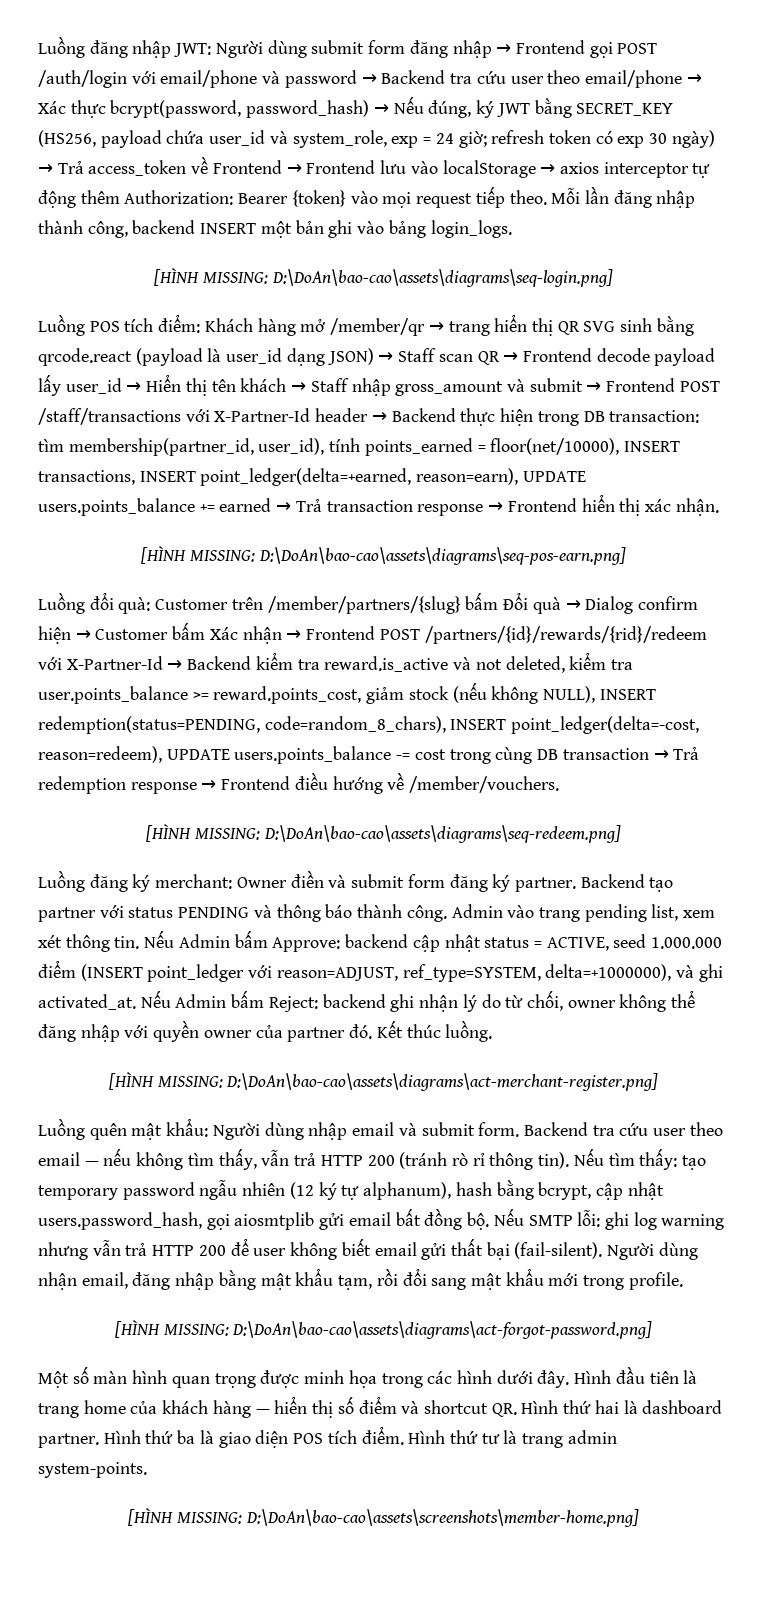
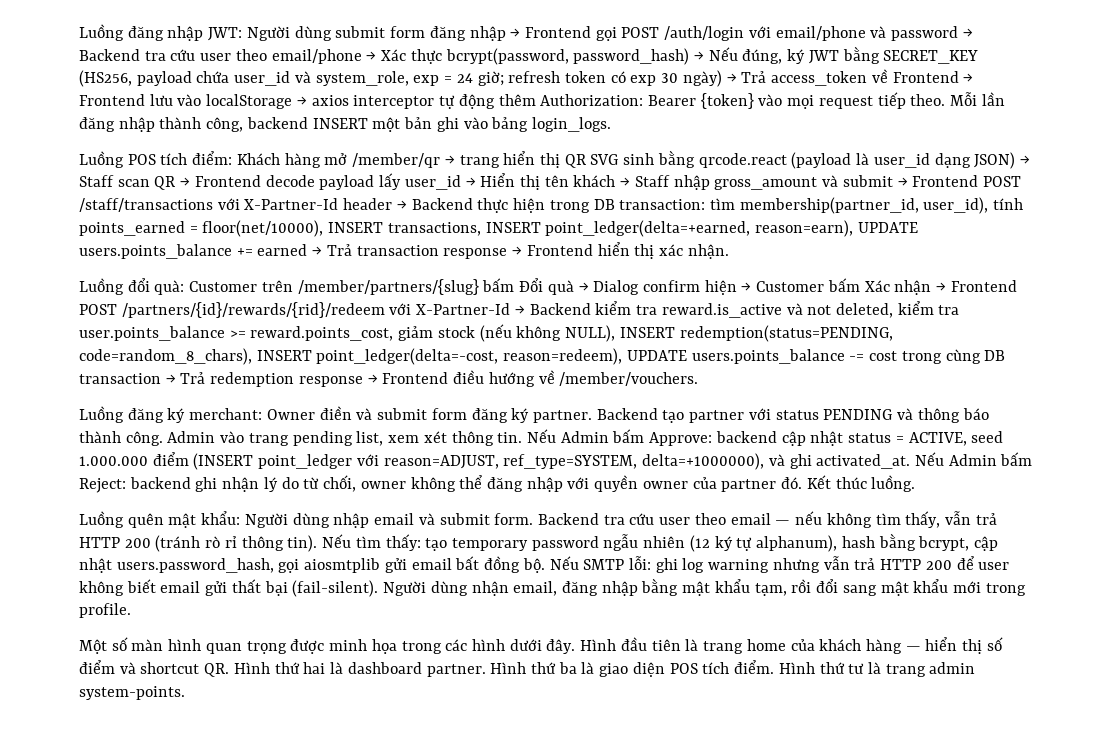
[154,268,613,287] // [HÌNH MISSING: D:\DoAn\bao-cao\assets\diagrams\seq-login.png] -> (611, 124) none
[141,546,626,565] // [HÌNH MISSING: D:\DoAn\bao-cao\assets\diagrams\seq-pos-earn.png] -> (729, 251) none
[146,824,621,843] // [HÌNH MISSING: D:\DoAn\bao-cao\assets\diagrams\seq-redeem.png] -> (699, 379) none
[108,1072,659,1091] // [HÌNH MISSING: D:\DoAn\bao-cao\assets\diagrams\act-merchant-register.png] -> (916, 483) none
[114,1320,653,1339] // [HÌNH MISSING: D:\DoAn\bao-cao\assets\diagrams\act-forgot-password.png] -> (131, 610) none
[128,1508,639,1527] // [HÌNH MISSING: D:\DoAn\bao-cao\assets\screenshots\member-home.png] -> (185, 693) none

